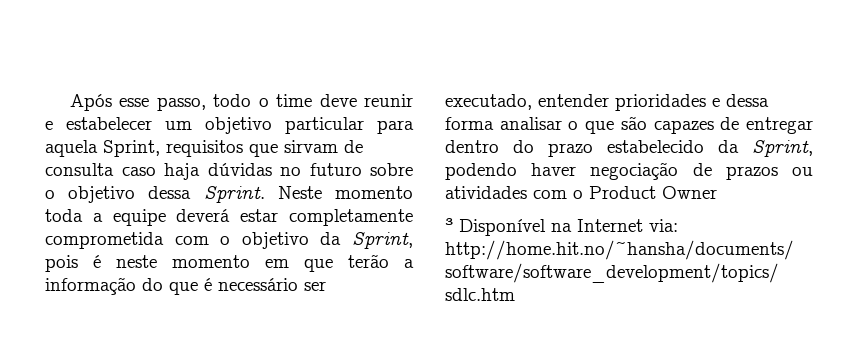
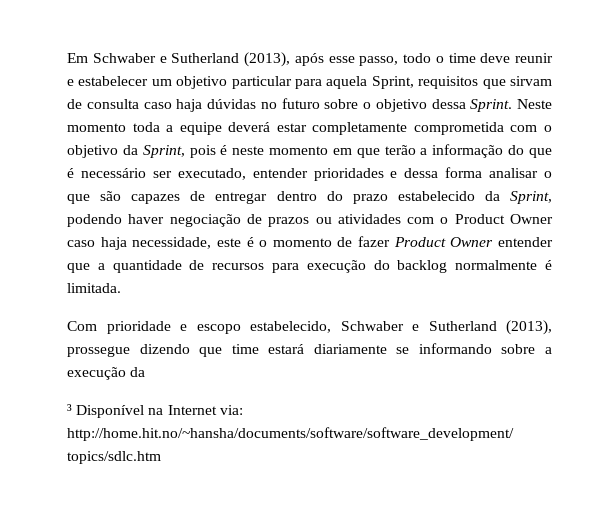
[69,94,112,111] Após -> [67,52,324,67] Em Schwaber e Sutherland (2013), após
(717, 192) none -> [67,236,553,250] [67,260,552,273] [67,283,121,293] [67,320,552,335] [67,343,552,357] [67,367,146,380] caso haja necessidade, este é o momento de fazer Product Owner entender que a quantidade de recursos para execução do backlog normalmente é limitada. // Com prioridade e escopo estabelecido, Schwaber e Sutherland (2013), prossegue dizendo que time estará diariamente se informando sobre a execução da

